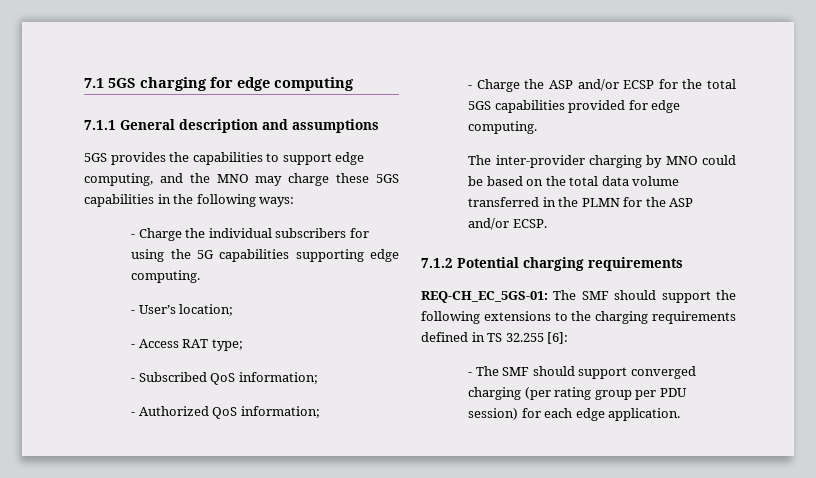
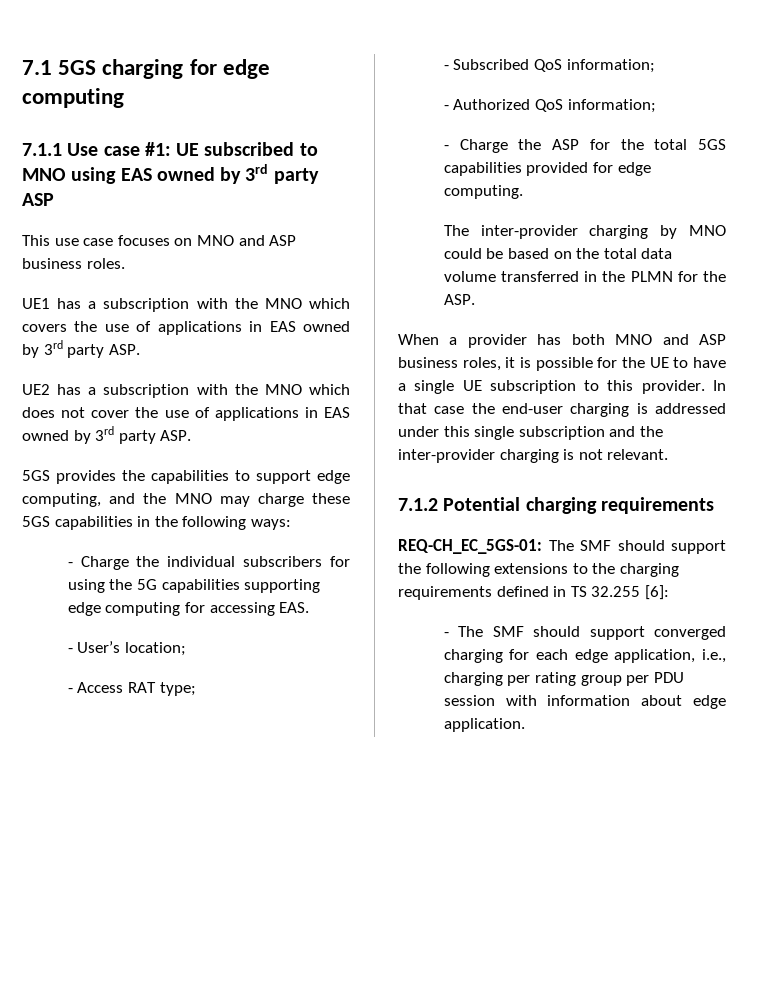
[120,119,379,133] General description and assumptions -> [67,142,318,156] [22,164,319,184] [22,193,54,206] [22,235,297,246] [22,258,125,269] [22,298,351,312] [22,321,350,335] [22,340,140,358] [22,384,351,398] [22,407,350,421] [22,426,192,444] Use case #1: UE subscribed to MNO using EAS owned by 3rd party ASP // This use case focuses on MNO and ASP business roles. // UE1 has a subscription with the MNO which covers the use of applications in EAS owned by 3rd party ASP. // UE2 has a subscription with the MNO which does not cover the use of applications in EAS owned by 3rd party ASP.
[131,270,201,283] computing. -> [105,602,310,616] computing for accessing EAS.
[577,79,655,91] and/or ECSP -> (579, 144) none
[669,198,694,207] [468,218,547,230] ASP and/or ECSP. -> [443,294,475,305] [398,334,726,348] [398,357,726,371] [398,380,726,394] [398,403,726,417] [398,426,663,440] [398,449,669,463] ASP. // When a provider has both MNO and ASP business roles, it is possible for the UE to have a single UE subscription to this provider. In that case the end-user charging is addressed under this single subscription and the inter-provider charging is not relevant.
[524,387,687,400] [468,408,573,420] (per rating group per PDU session) for each -> [509,649,726,663] [443,672,684,686] [443,695,683,706] for each edge application, i.e., charging per rating group per PDU session with information about

